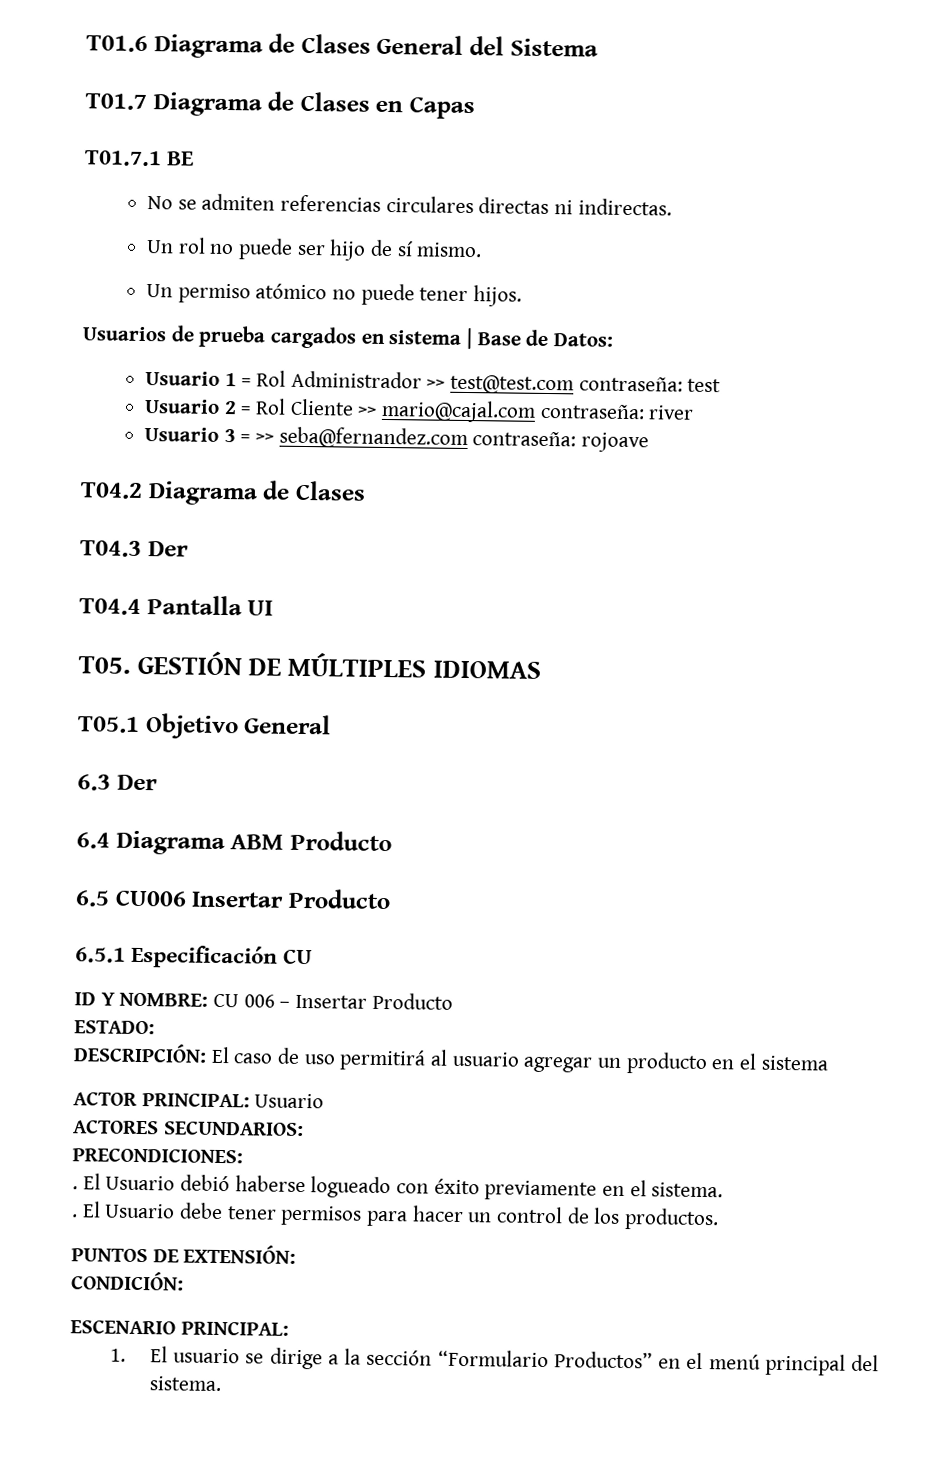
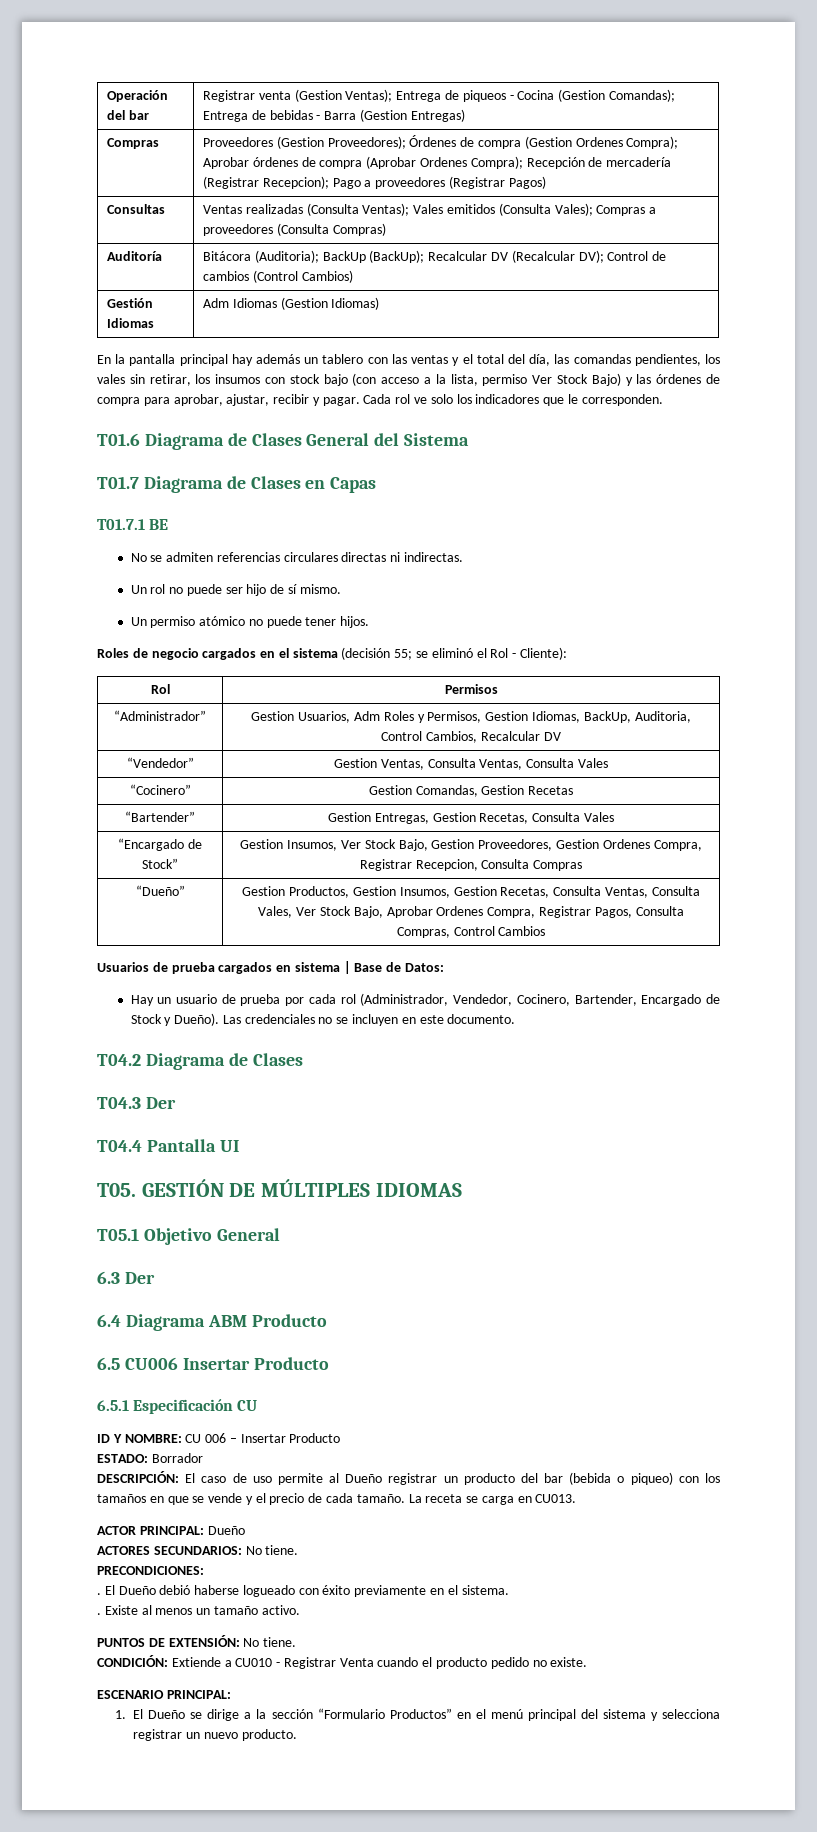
(86, 44) none -> [107,90,169,102] [107,110,149,120] [203,89,675,102] [203,109,465,122] [107,138,160,149] [203,135,679,149] [203,156,672,169] [203,176,546,189] [107,204,166,214] [203,203,657,216] [203,223,386,236] [107,251,163,261] [203,250,667,263] [203,270,353,283] [107,298,154,308] [107,318,155,328] [203,297,380,310] [97,354,721,366] [97,373,720,386] [97,394,663,406] Operación del bar | Registrar venta (Gestion Ventas); Entrega de piqueos - Cocina (Gestion Comandas); Entrega de bebidas - Barra (Gestion Entregas) // Compras | Proveedores (Gestion Proveedores); Órdenes de compra (Gestion Ordenes Compra); Aprobar órdenes de compra (Aprobar Ordenes Compra); Recepción de mercadería (Registrar Recepcion); Pago a proveedores (Registrar Pagos) // Consultas | Ventas realizadas (Consulta Ventas); Vales emitidos (Consulta Vales); Compras a proveedores (Consulta Compras) // Auditoría | Bitácora (Auditoria); BackUp (BackUp); Recalcular DV (Recalcular DV); Control de cambios (Control Cambios) // Gestión Idiomas | Adm Idiomas (Gestion Idiomas) // En la pantalla principal hay además un tablero con las ventas y el total del día, las comandas pendientes, los vales sin retirar, los insumos con stock bajo (con acceso a la lista, permiso Ver Stock Bajo) y las órdenes de compra para aprobar, ajustar, recibir y pagar. Cada rol ve solo los indicadores que le corresponden. //
(523, 296) none -> [97,647,567,660] [150,684,170,694] [444,684,498,694] [114,710,206,721] [251,711,691,723] [381,731,561,743] [126,757,194,768] [334,758,608,770] [129,784,191,795] [368,785,574,797] [125,811,195,822] [328,812,614,824] [118,838,202,851] [142,858,178,869] [240,839,702,851] [359,859,583,871] [135,885,185,896] [242,886,700,898] [258,906,684,918] [396,926,546,938] // Roles de negocio cargados en el sistema (decisión 55; se eliminó el Rol - Cliente): // Rol | Permisos // “Administrador” | Gestion Usuarios, Adm Roles y Permisos, Gestion Idiomas, BackUp, Auditoria, Control Cambios, Recalcular DV // “Vendedor” | Gestion Ventas, Consulta Ventas, Consulta Vales // “Cocinero” | Gestion Comandas, Gestion Recetas // “Bartender” | Gestion Entregas, Gestion Recetas, Consulta Vales // “Encargado de Stock” | Gestion Insumos, Ver Stock Bajo, Gestion Proveedores, Gestion Ordenes Compra, Registrar Recepcion, Consulta Compras // “Dueño” | Gestion Productos, Gestion Insumos, Gestion Recetas, Consulta Ventas, Consulta Vales, Ver Stock Bajo, Aprobar Ordenes Compra, Registrar Pagos, Consulta Compras, Control Cambios
[145,370,722,395] [144,398,695,423] [144,426,650,453] Usuario 1 = Rol Administrador >> test@test.com contraseña: test // Usuario 2 = Rol Cliente >> mario@cajal.com contraseña: river // Usuario 3 = >> seba@fernandez.com contraseña: rojoave -> [130,993,720,1006] [130,1013,516,1026] Hay un usuario de prueba por cada rol (Administrador, Vendedor, Cocinero, Bartender, Encargado de Stock y Dueño). Las credenciales no se incluyen en este documento.
(155, 1027) none -> [151,1453,203,1463] Borrador
[339,1049,829,1075] permitirá al usuario agregar un producto en el sistema -> [277,1472,720,1485] [97,1493,577,1505] permite al Dueño registrar un producto del bar (bebida o piqueo) con los tamaños en que se vende y el precio de cada tamaño. La receta se carga en CU013.
[254,1093,325,1109] Usuario -> [207,1526,245,1535] Dueño
(304, 1129) none -> [245,1545,299,1555] No tiene.
[105,1175,176,1191] Usuario -> [118,1586,156,1595] Dueño
[81,1201,720,1231] El Usuario debe tener permisos para hacer un control de los productos. -> [104,1605,300,1615] Existe al menos un tamaño activo.
(297, 1253) none -> [243,1637,297,1647] No tiene.
(184, 1280) none -> [171,1657,588,1669] Extiende a CU010 - Registrar Venta cuando el producto pedido no existe.
[173,1348,241,1364] usuario -> [148,1710,186,1719] Dueño
[148,1376,222,1392] sistema. -> [602,1709,720,1721] [133,1729,297,1741] sistema y selecciona registrar un nuevo producto.

